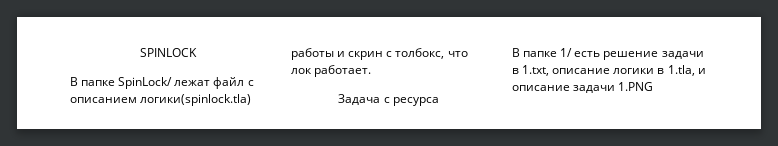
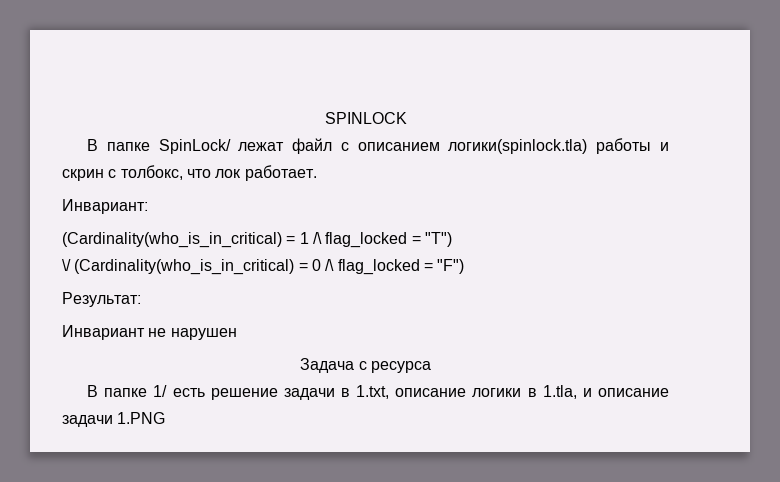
(372, 71) none -> [62,199,148,214] [62,232,452,248] [62,259,465,275] [62,292,141,307] [62,325,237,340] // Инвариант: // (Cardinality(who_is_in_critical) = 1 /\ flag_locked = "T") // \/ (Cardinality(who_is_in_critical) = 0 /\ flag_locked = "F") // Результат: // Инвариант не нарушен

